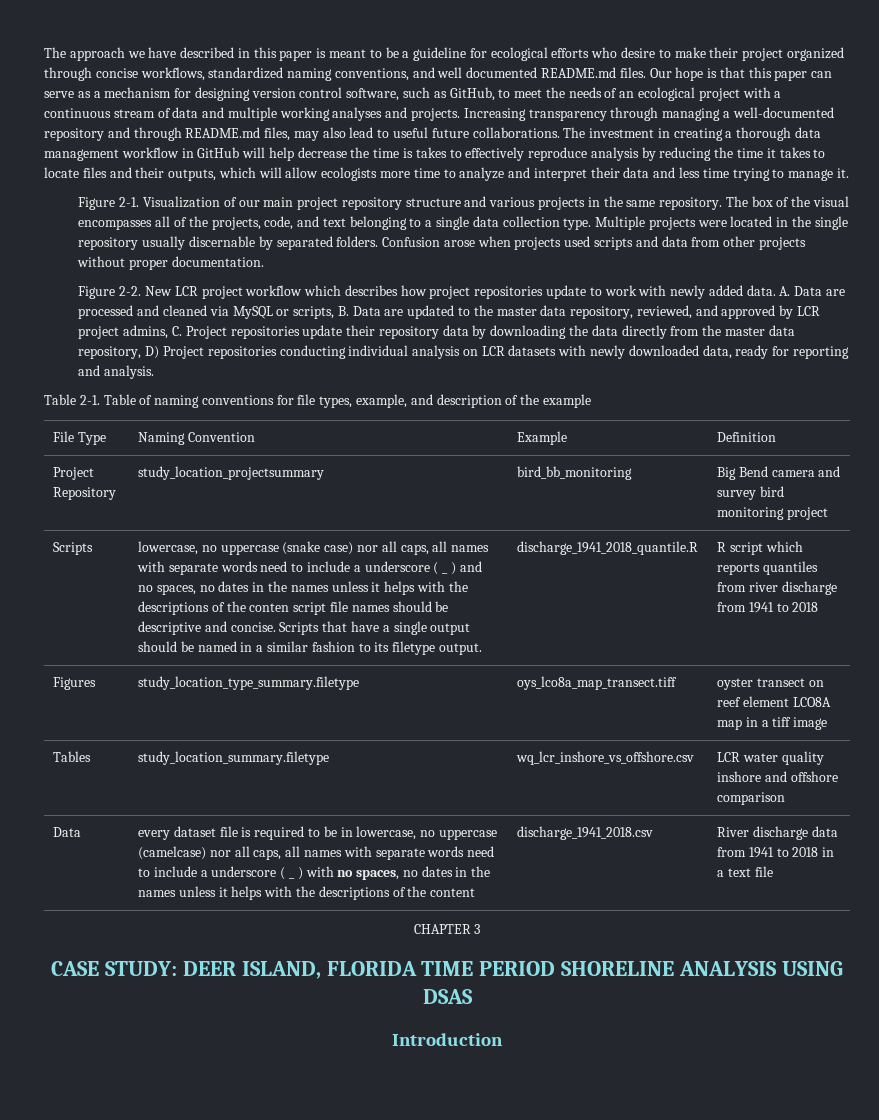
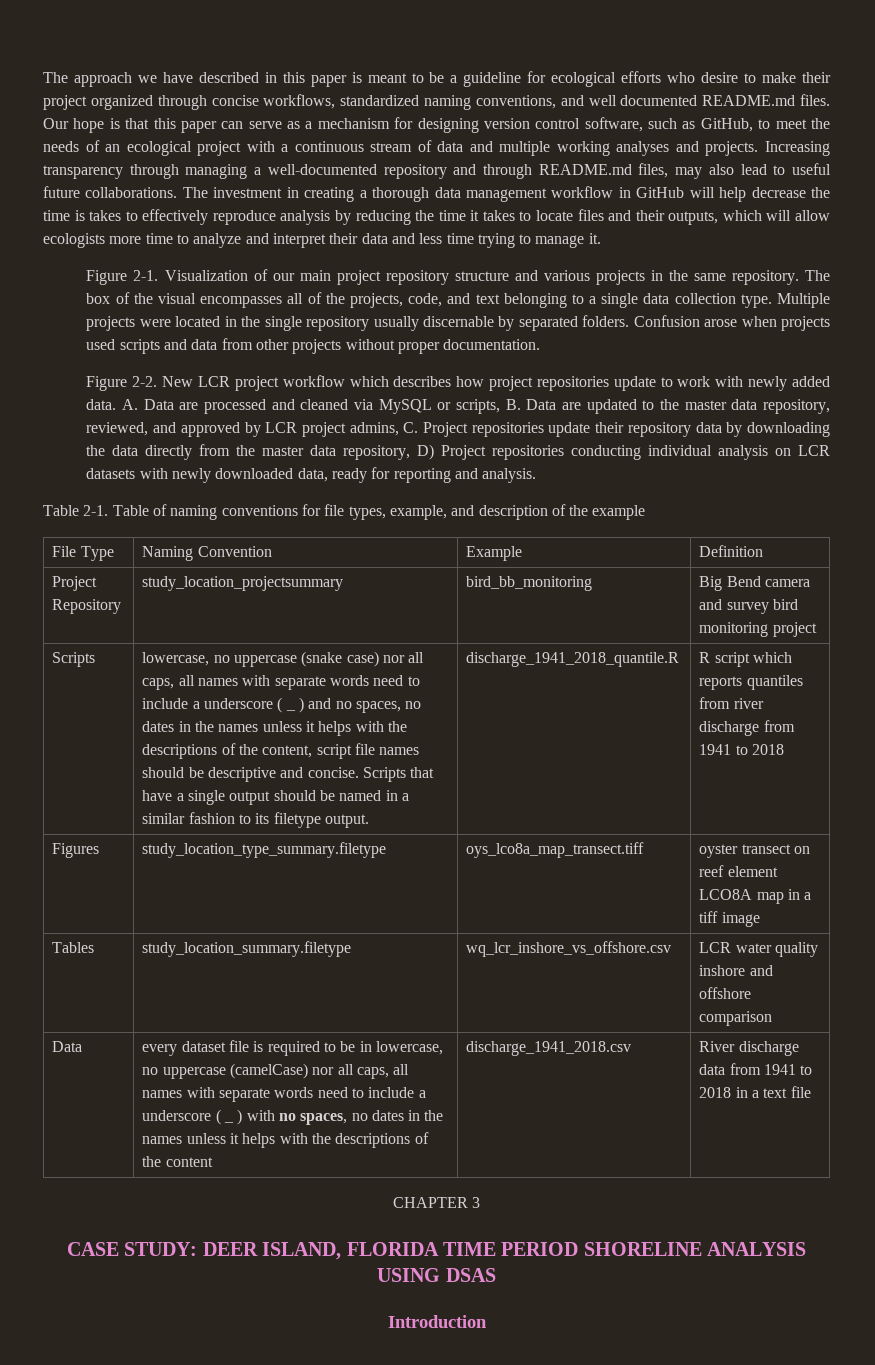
[249,603,290,612] conten -> [262,745,313,758] content,
[138,846,207,860] (camelcase) -> [229,1063,308,1079] (camelCase)

